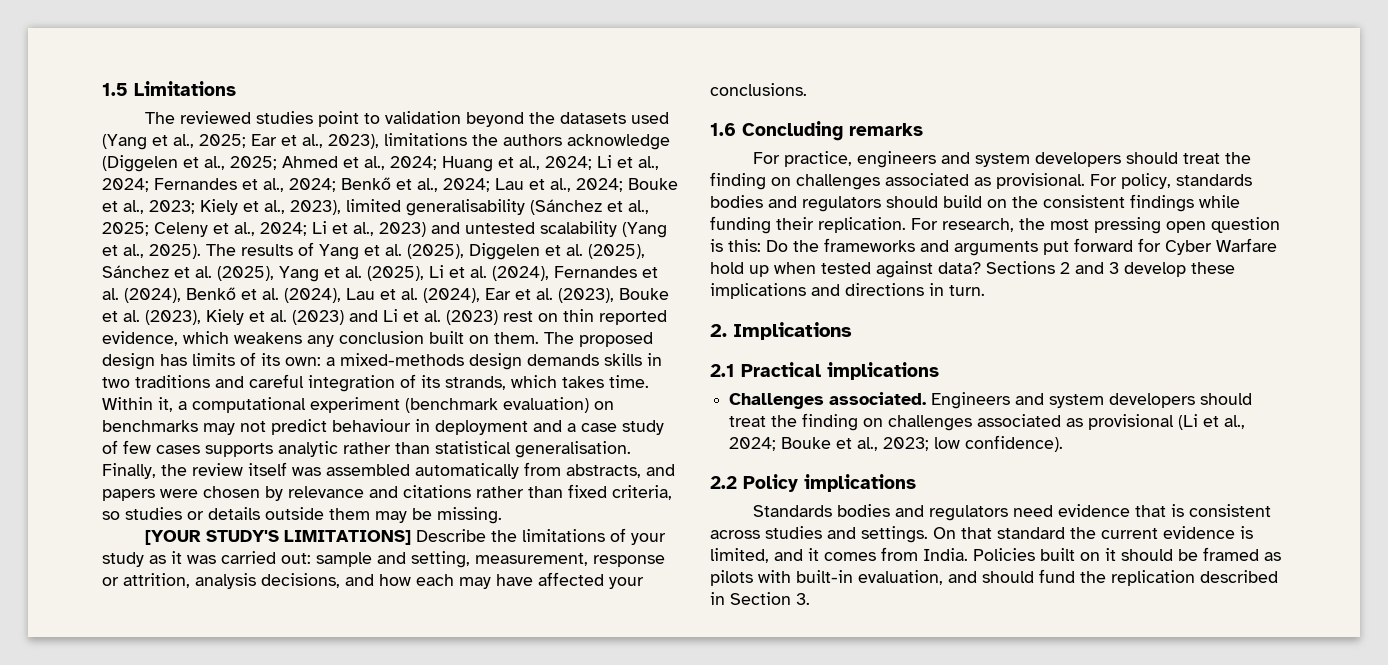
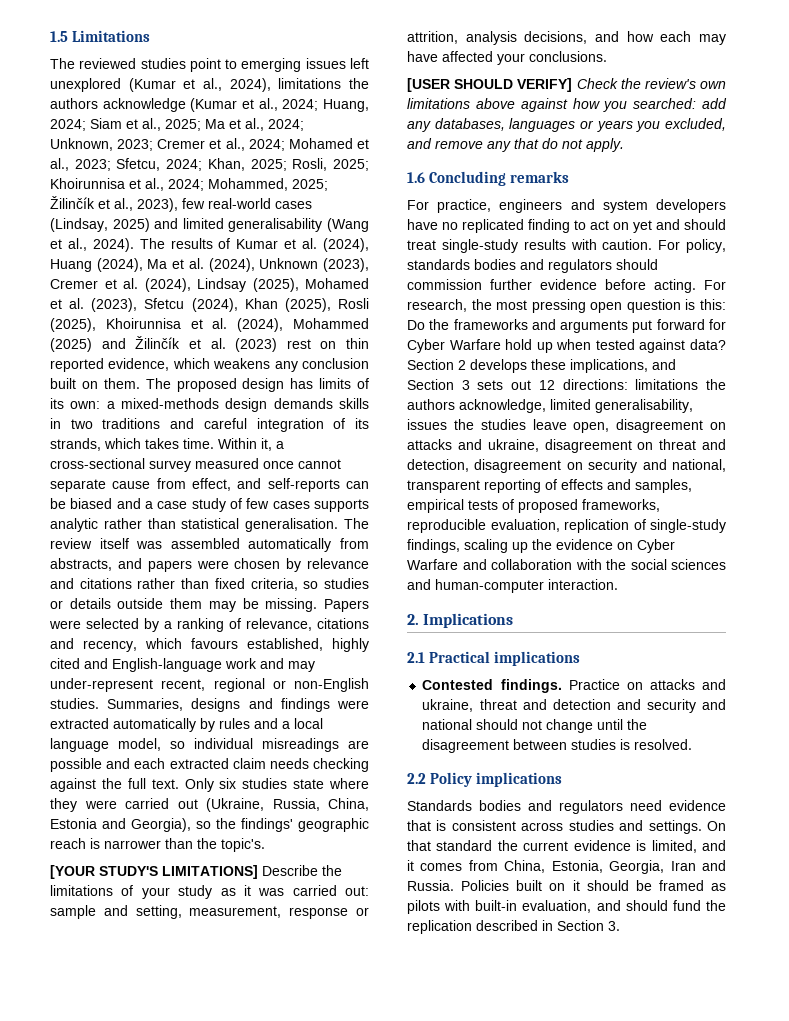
[384,111,669,127] [102,133,670,150] [102,155,659,172] [102,177,678,192] [102,199,341,215] validation beyond the datasets used (Yang et al., 2025; Ear et al., 2023), limitations the authors acknowledge (Diggelen et al., 2025; Ahmed et al., 2024; Huang et al., 2024; Li et al., 2024; Fernandes et al., 2024; Benkő et al., 2024; Lau et al., 2024; Bouke et al., 2023; Kiely et al., 2023), -> [241,58,369,72] [50,78,369,92] [50,98,369,112] [50,118,304,131] [50,138,369,151] [50,158,370,171] [50,178,328,191] [50,196,312,212] [50,218,179,232] emerging issues left unexplored (Kumar et al., 2024), limitations the authors acknowledge (Kumar et al., 2024; Huang, 2024; Siam et al., 2025; Ma et al., 2024; Unknown, 2023; Cremer et al., 2024; Mohamed et al., 2023; Sfetcu, 2024; Khan, 2025; Rosli, 2025; Khoirunnisa et al., 2024; Mohammed, 2025; Žilinčík et al., 2023), few real-world cases (Lindsay, 2025) and
[530,199,649,215] [102,221,667,238] [102,242,645,260] [102,265,658,282] [102,287,669,303] [102,309,398,325] (Sánchez et al., 2025; Celeny et al., 2024; Li et al., 2023) and untested scalability (Yang et al., 2025). The results of Yang et al. (2025), Diggelen et al. (2025), Sánchez et al. (2025), Yang et al. (2025), Li et al. (2024), Fernandes et al. (2024), Benkő et al. (2024), Lau et al. (2024), Ear et al. (2023), Bouke et al. (2023), Kiely et al. (2023) and Li -> [327,218,369,232] [50,238,369,252] [50,258,370,272] [50,278,369,292] [50,298,369,312] [50,318,370,332] [50,336,181,352] (Wang et al., 2024). The results of Kumar et al. (2024), Huang (2024), Ma et al. (2024), Unknown (2023), Cremer et al. (2024), Lindsay (2025), Mohamed et al. (2023), Sfetcu (2024), Khan (2025), Rosli (2025), Khoirunnisa et al. (2024), Mohammed (2025) and Žilinčík
[192,397,614,413] [102,419,528,435] computational experiment (benchmark evaluation) on benchmarks may not predict behaviour in deployment -> [50,458,341,472] [50,478,370,492] [50,498,113,509] cross-sectional survey measured once cannot separate cause from effect, and self-reports can be biased
[102,463,187,479] Finally, the -> [344,518,370,529] The
(502, 515) none -> [324,599,370,612] [49,618,369,632] [50,638,369,652] [50,658,315,672] [50,678,369,692] [50,698,369,712] [50,718,323,732] [50,738,369,752] [50,758,369,772] [50,778,369,792] [50,798,369,812] [50,818,369,832] [50,838,265,852] Papers were selected by a ranking of relevance, citations and recency, which favours established, highly cited and English-language work and may under-represent recent, regional or non-English studies. Summaries, designs and findings were extracted automatically by rules and a local language model, so individual misreadings are possible and each extracted claim needs checking against the full text. Only six studies state where they were carried out (Ukraine, Russia, China, Estonia and Georgia), so the findings' geographic reach is narrower than the topic's.
(807, 89) none -> [407,78,726,92] [407,98,727,112] [407,118,726,132] [407,138,624,152] // [USER SHOULD VERIFY] Check the review's own limitations above against how you searched: add any databases, languages or years you excluded, and remove any that do not apply.
[1125,152,1251,164] [710,172,1085,190] should treat the finding on challenges associated as provisional. -> [407,219,726,233] [407,239,653,253] have no replicated finding to act on yet and should treat single-study results with caution.
[943,194,1240,212] [710,216,906,234] build on the consistent findings while funding their replication. -> [407,279,696,293] commission further evidence before acting.
[986,261,1235,277] [710,283,985,299] Sections 2 and 3 develop these implications and directions in turn. -> [407,359,676,373] [407,379,726,390] [407,399,693,413] [407,419,726,433] [407,439,726,453] [407,459,726,473] [407,479,692,493] [407,499,660,513] [407,519,726,533] [407,539,675,553] [407,559,726,570] [407,579,618,593] Section 2 develops these implications, and Section 3 sets out 12 directions: limitations the authors acknowledge, limited generalisability, issues the studies leave open, disagreement on attacks and ukraine, disagreement on threat and detection, disagreement on security and national, transparent reporting of effects and samples, empirical tests of proposed frameworks, reproducible evaluation, replication of single-study findings, scaling up the evidence on Cyber Warfare and collaboration with the social sciences and human-computer interaction.
[729,392,1253,409] [729,413,1246,431] [729,435,1064,452] Challenges associated. Engineers and system developers should treat the finding on challenges associated as provisional (Li et al., 2024; Bouke et al., 2023; low confidence). -> [422,679,726,693] [422,699,726,713] [422,719,648,733] [422,739,693,753] Contested findings. Practice on attacks and ukraine, threat and detection and security and national should not change until the disagreement between studies is resolved.
[923,548,968,561] India. -> [504,860,726,874] [407,880,454,891] China, Estonia, Georgia, Iran and Russia.

